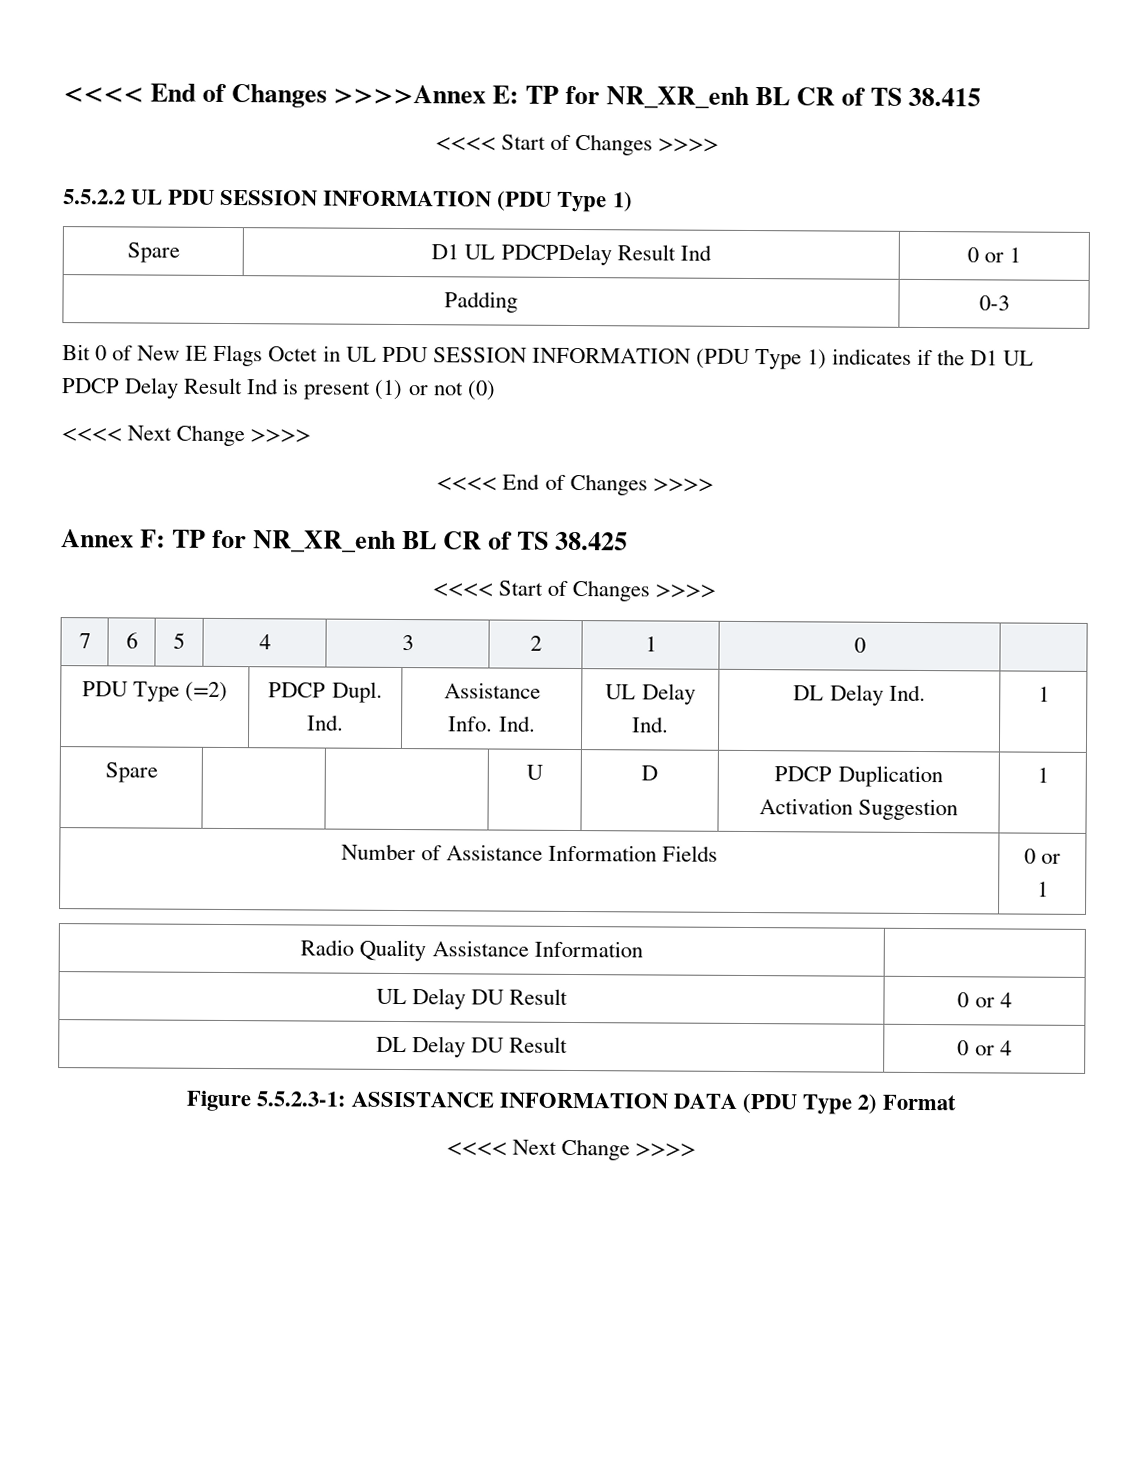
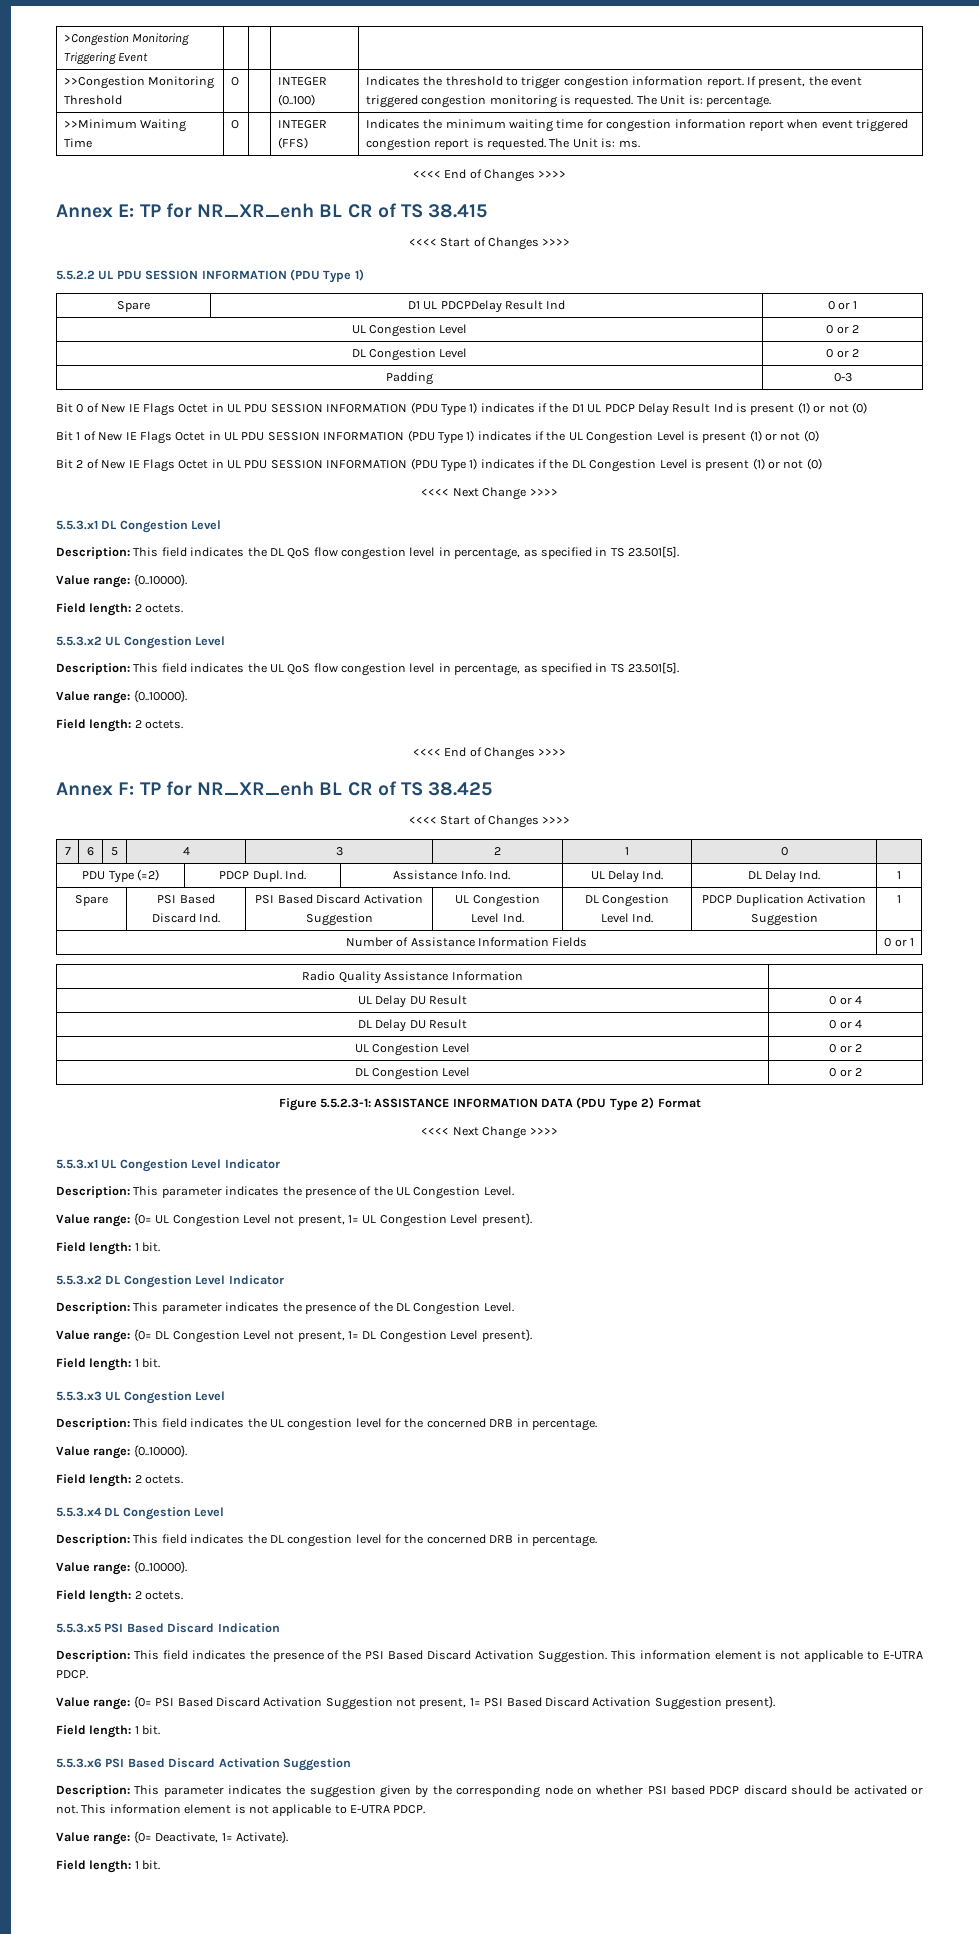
[63,83,487,108] <<<< End of Changes >>>>Annex -> [63,33,190,46] [63,52,149,65] [63,76,215,89] [63,95,122,105] [230,77,239,86] [277,77,327,86] [277,94,315,106] [365,76,863,89] [365,95,771,108] [63,119,187,132] [63,138,92,148] [230,120,239,129] [277,120,327,129] [277,137,308,149] [365,119,909,132] [365,138,640,151] [412,169,567,182] [56,204,113,218] >Congestion Monitoring Triggering Event | | | | // >>Congestion Monitoring Threshold | O | | INTEGER (0..100) | Indicates the threshold to trigger congestion information report. If present, the event triggered congestion monitoring is requested. The Unit is: percentage. // >>Minimum Waiting Time | O | | INTEGER (FFS) | Indicates the minimum waiting time for congestion information report when event triggered congestion report is requested. The Unit is: ms. // <<<< End of Changes >>>> // Annex
(1022, 255) none -> [351,324,468,337] [826,325,859,334] [351,348,468,361] [826,349,859,358] // UL Congestion Level | 0 or 2 // DL Congestion Level | 0 or 2
[61,424,312,447] <<<< Next Change >>>> -> [56,430,819,444] [56,458,822,472] [421,487,558,500] [56,520,222,533] [56,546,679,560] [56,574,187,588] [56,603,184,616] [56,636,226,649] [56,662,679,676] [56,690,187,704] [56,719,184,732] Bit 1 of New IE Flags Octet in UL PDU SESSION INFORMATION (PDU Type 1) indicates if the UL Congestion Level is present (1) or not (0) // Bit 2 of New IE Flags Octet in UL PDU SESSION INFORMATION (PDU Type 1) indicates if the DL Congestion Level is present (1) or not (0) // <<<< Next Change >>>> // 5.5.3.x1 DL Congestion Level // Description: This field indicates the DL QoS flow congestion level in percentage, as specified in TS 23.501[5]. // Value range: {0..10000}. // Field length: 2 octets. // 5.5.3.x2 UL Congestion Level // Description: This field indicates the UL QoS flow congestion level in percentage, as specified in TS 23.501[5]. // Value range: {0..10000}. // Field length: 2 octets.
[526,764,543,780] [641,765,658,781] | | U | D -> [157,894,215,904] [151,913,221,923] [255,894,423,904] [305,913,373,926] [455,894,540,907] [471,913,524,923] [584,894,670,907] [600,913,654,923] PSI Based Discard Ind. | PSI Based Discard Activation Suggestion | UL Congestion Level Ind. | DL Congestion Level Ind.
(1012, 1048) none -> [354,1043,471,1056] [829,1044,862,1053] [354,1067,471,1080] [829,1068,862,1077] // UL Congestion Level | 0 or 2 // DL Congestion Level | 0 or 2
(697, 1149) none -> [56,1159,280,1172] [56,1186,514,1199] [56,1213,532,1227] [56,1242,161,1255] [56,1275,284,1288] [56,1302,514,1315] [56,1329,532,1343] [56,1358,161,1371] [56,1391,226,1404] [56,1418,597,1431] [56,1445,187,1459] [56,1474,184,1487] [56,1507,225,1520] [56,1534,597,1547] [56,1561,187,1575] [56,1590,184,1603] [56,1623,280,1633] [56,1650,923,1663] [56,1670,88,1679] [56,1696,775,1710] [56,1725,161,1738] [56,1758,351,1771] [56,1785,924,1798] [56,1804,426,1816] [56,1831,288,1845] [56,1860,161,1873] // 5.5.3.x1 UL Congestion Level Indicator // Description: This parameter indicates the presence of the UL Congestion Level. // Value range: {0= UL Congestion Level not present, 1= UL Congestion Level present}. // Field length: 1 bit. // 5.5.3.x2 DL Congestion Level Indicator // Description: This parameter indicates the presence of the DL Congestion Level. // Value range: {0= DL Congestion Level not present, 1= DL Congestion Level present}. // Field length: 1 bit. // 5.5.3.x3 UL Congestion Level // Description: This field indicates the UL congestion level for the concerned DRB in percentage. // Value range: {0..10000}. // Field length: 2 octets. // 5.5.3.x4 DL Congestion Level // Description: This field indicates the DL congestion level for the concerned DRB in percentage. // Value range: {0..10000}. // Field length: 2 octets. // 5.5.3.x5 PSI Based Discard Indication // Description: This field indicates the presence of the PSI Based Discard Activation Suggestion. This information element is not applicable to E-UTRA PDCP. // Value range: {0= PSI Based Discard Activation Suggestion not present, 1= PSI Based Discard Activation Suggestion present}. // Field length: 1 bit. // 5.5.3.x6 PSI Based Discard Activation Suggestion // Description: This parameter indicates the suggestion given by the corresponding node on whether PSI based PDCP discard should be activated or not. This information element is not applicable to E-UTRA PDCP. // Value range: {0= Deactivate, 1= Activate}. // Field length: 1 bit.

